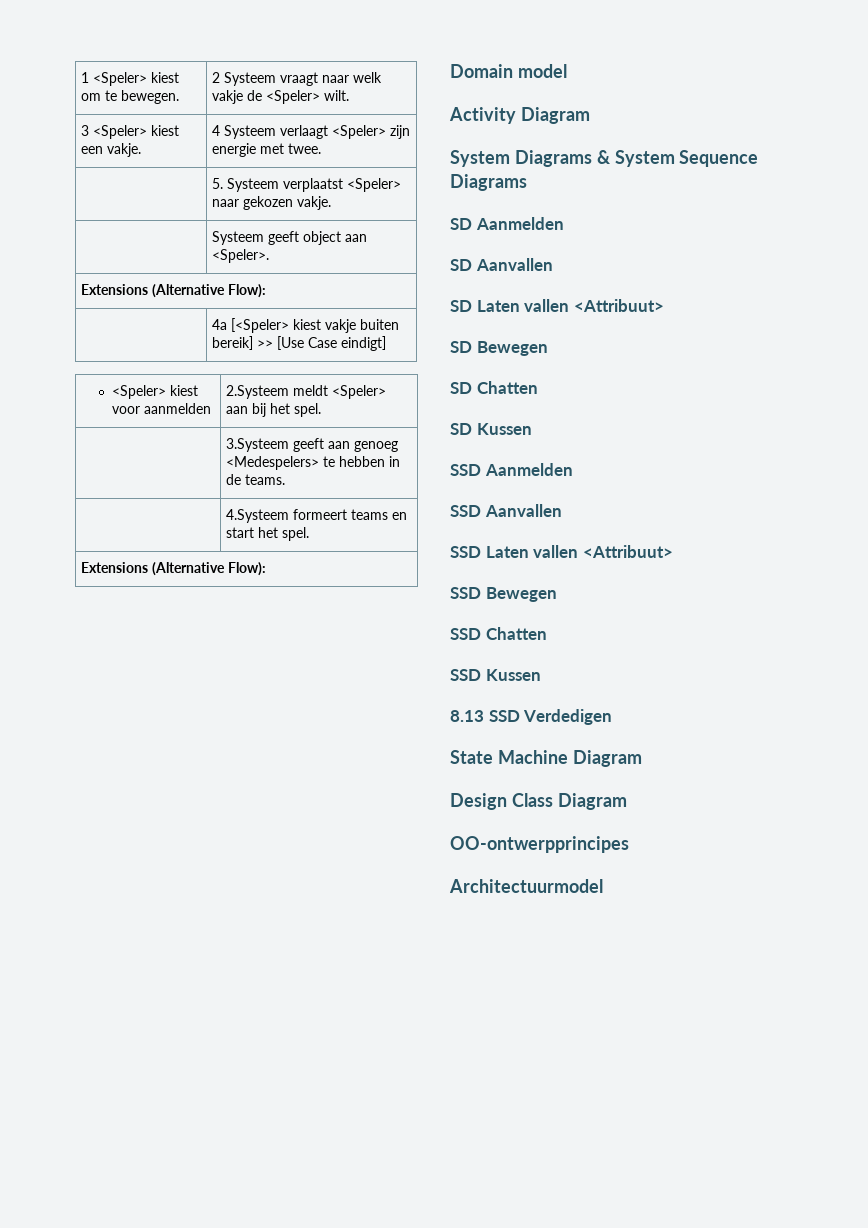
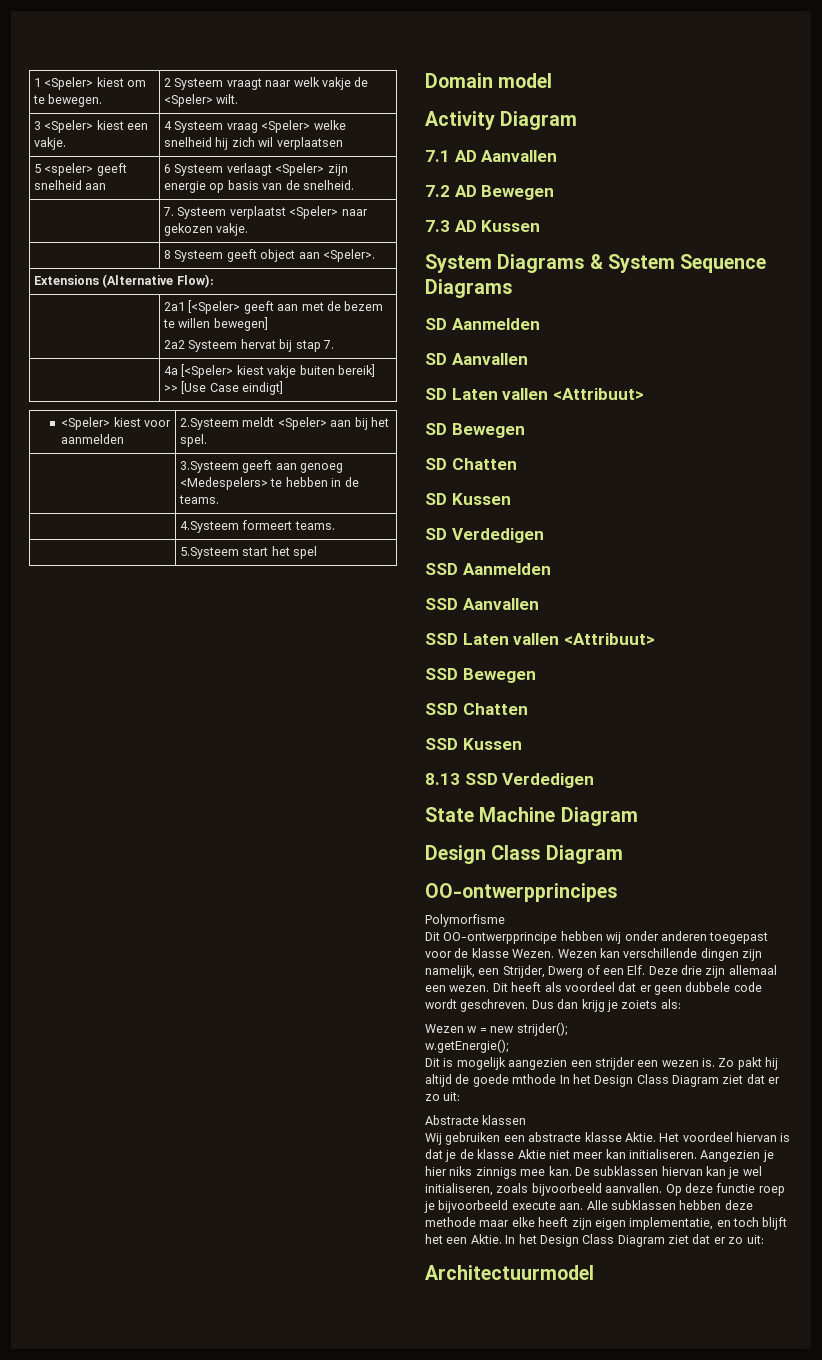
[280,125,411,139] [212,143,322,157] [212,178,224,189] verlaagt <Speler> zijn energie met twee. // | 5. -> [226,120,346,133] [164,137,343,150] [34,163,127,176] [34,180,107,190] [164,163,348,176] [164,180,354,193] [163,207,175,216] vraag <Speler> welke snelheid hij zich wil verplaatsen // 5 <speler> geeft snelheid aan | 6 Systeem verlaagt <Speler> zijn energie op basis van de snelheid. // | 7.
(332, 203) none -> [164,250,172,259] 8
(267, 291) none -> [164,300,384,314] [163,317,268,331] [164,339,334,352] // | 2a1 [<Speler> geeft aan met de bezem te willen bewegen] // 2a2 Systeem hervat bij stap 7.
[351,509,408,520] [226,527,310,541] [81,562,267,576] [450,64,567,78] [449,107,590,124] teams en start het spel. // Extensions (Alternative Flow): // Domain model // Activity Diagram -> [294,521,335,530] [180,546,318,559] [425,73,553,88] [425,111,578,130] [425,150,558,162] [425,185,555,200] [425,220,541,232] teams. // | 5.Systeem start het spel // Domain model // Activity Diagram // 7.1 AD Aanvallen // 7.2 AD Bewegen // 7.3 AD Kussen
(532, 429) none -> [425,528,544,543] // SD Verdedigen
(629, 844) none -> [425,914,505,927] [425,931,769,944] [425,948,762,961] [425,965,777,978] [425,982,762,995] [425,999,681,1012] [425,1022,567,1036] [425,1039,508,1053] [425,1057,779,1070] [425,1074,781,1087] [425,1092,461,1101] [425,1115,527,1125] [425,1132,791,1145] [425,1149,774,1162] [425,1166,762,1179] [425,1183,785,1196] [424,1200,753,1213] [425,1217,788,1230] [425,1234,764,1247] // Polymorfisme // Dit OO-ontwerpprincipe hebben wij onder anderen toegepast voor de klasse Wezen. Wezen kan verschillende dingen zijn namelijk, een Strijder, Dwerg of een Elf. Deze drie zijn allemaal een wezen. Dit heeft als voordeel dat er geen dubbele code wordt geschreven. Dus dan krijg je zoiets als: // Wezen w = new strijder(); // w.getEnergie(); // Dit is mogelijk aangezien een strijder een wezen is. Zo pakt hij altijd de goede mthode In het Design Class Diagram ziet dat er zo uit: // Abstracte klassen // Wij gebruiken een abstracte klasse Aktie. Het voordeel hiervan is dat je de klasse Aktie niet meer kan initialiseren. Aangezien je hier niks zinnigs mee kan. De subklassen hiervan kan je wel initialiseren, zoals bijvoorbeeld aanvallen. Op deze functie roep je bijvoorbeeld execute aan. Alle subklassen hebben deze methode maar elke heeft zijn eigen implementatie, en toch blijft het een Aktie. In het Design Class Diagram ziet dat er zo uit:

